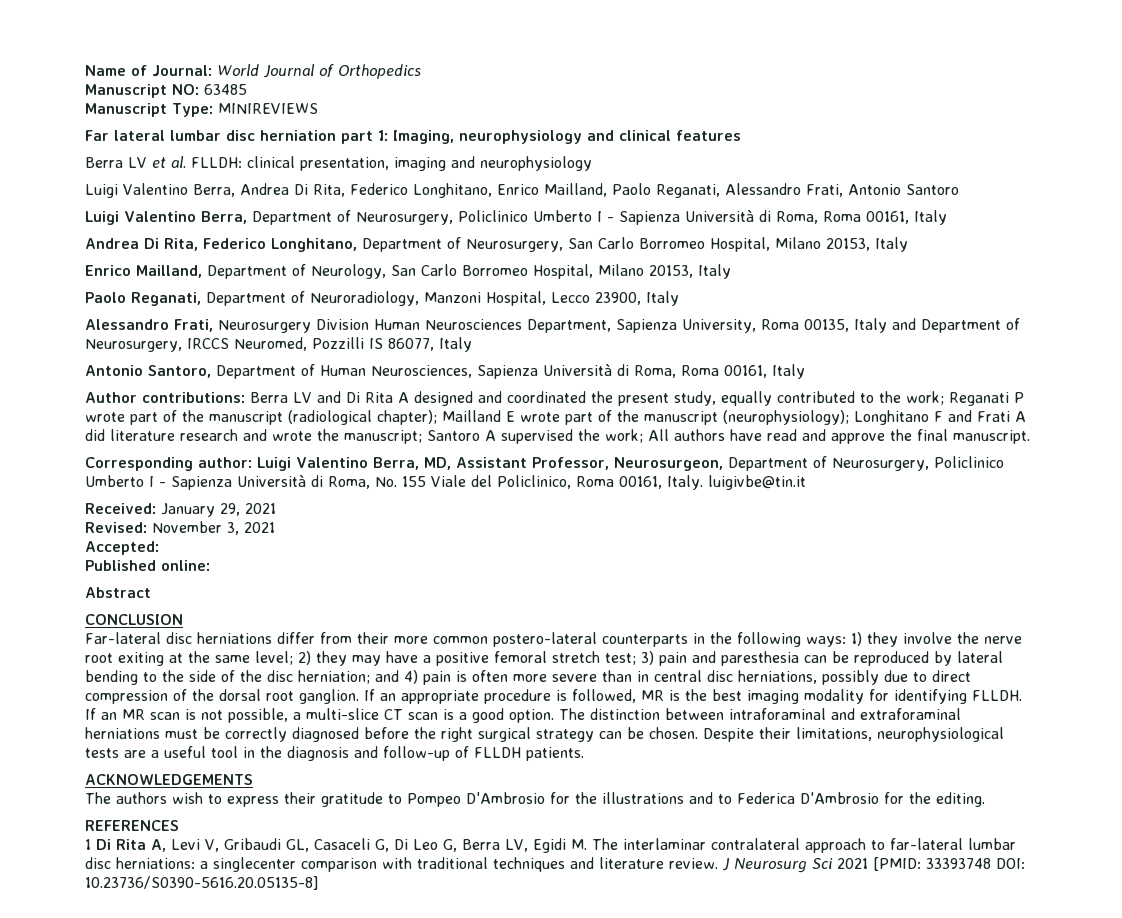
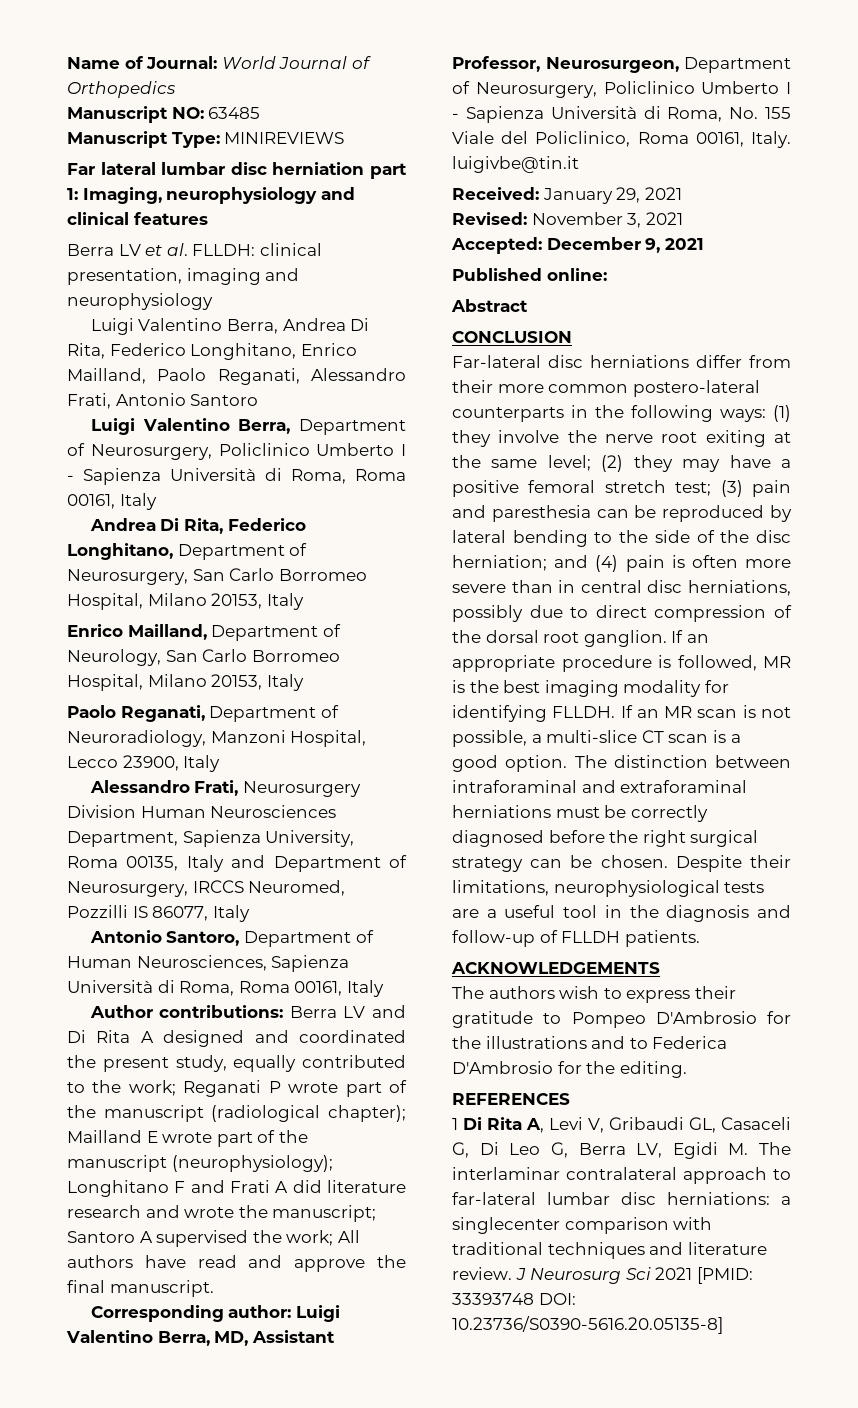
(159, 548) none -> [546,237,704,253] December 9, 2021
[851,632,862,646] 1) -> [773,405,791,422] (1)
[298,651,311,665] 2) -> [601,455,624,472] (2)
[641,651,654,665] 3) -> [720,480,743,497] (3)
[404,670,418,684] 4) -> [595,555,619,572] (4)

